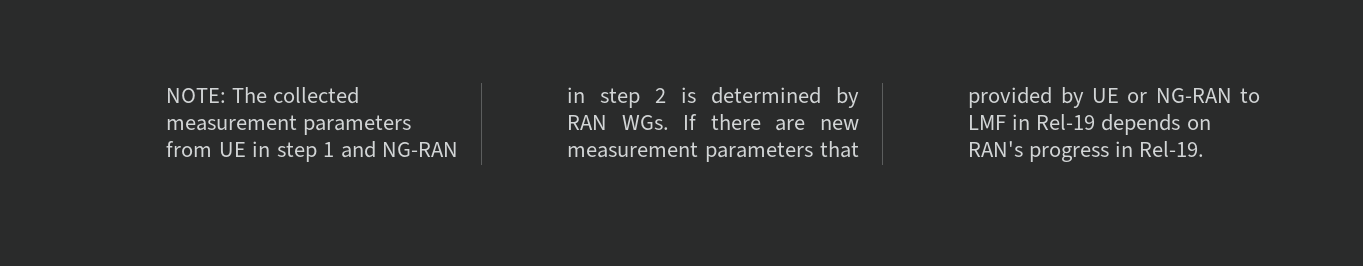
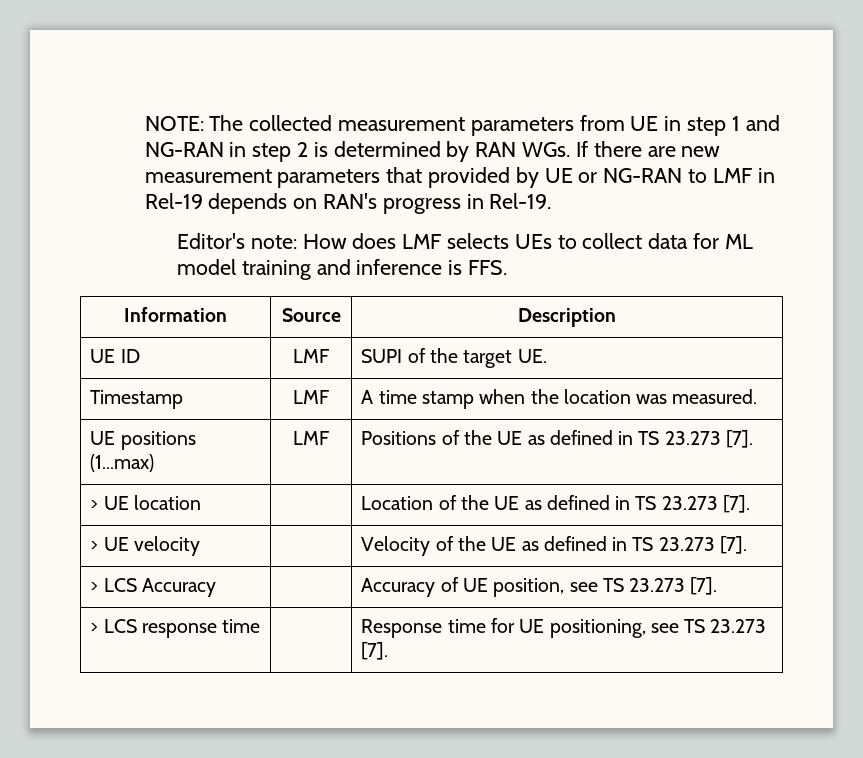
(1205, 149) none -> [176,233,753,249] [176,259,507,280] [124,307,227,322] [281,308,341,322] [518,308,616,327] [90,349,140,363] [293,349,329,363] [361,348,547,368] [90,390,184,409] [293,390,329,404] [361,389,758,409] [90,431,196,450] [90,454,155,472] [293,431,329,445] [361,430,753,448] [90,495,201,510] [361,495,750,513] [90,536,200,556] [361,536,747,556] [90,578,216,597] [361,577,718,597] [90,619,261,638] [361,618,767,638] [361,642,389,660] // Editor's note: How does LMF selects UEs to collect data for ML model training and inference is FFS. // Information | Source | Description // UE ID | LMF | SUPI of the target UE. // Timestamp | LMF | A time stamp when the location was measured. // UE positions (1...max) | LMF | Positions of the UE as defined in TS 23.273 [7]. // > UE location | | Location of the UE as defined in TS 23.273 [7]. // > UE velocity | | Velocity of the UE as defined in TS 23.273 [7]. // > LCS Accuracy | | Accuracy of UE position, see TS 23.273 [7]. // > LCS response time | | Response time for UE positioning, see TS 23.273 [7].

